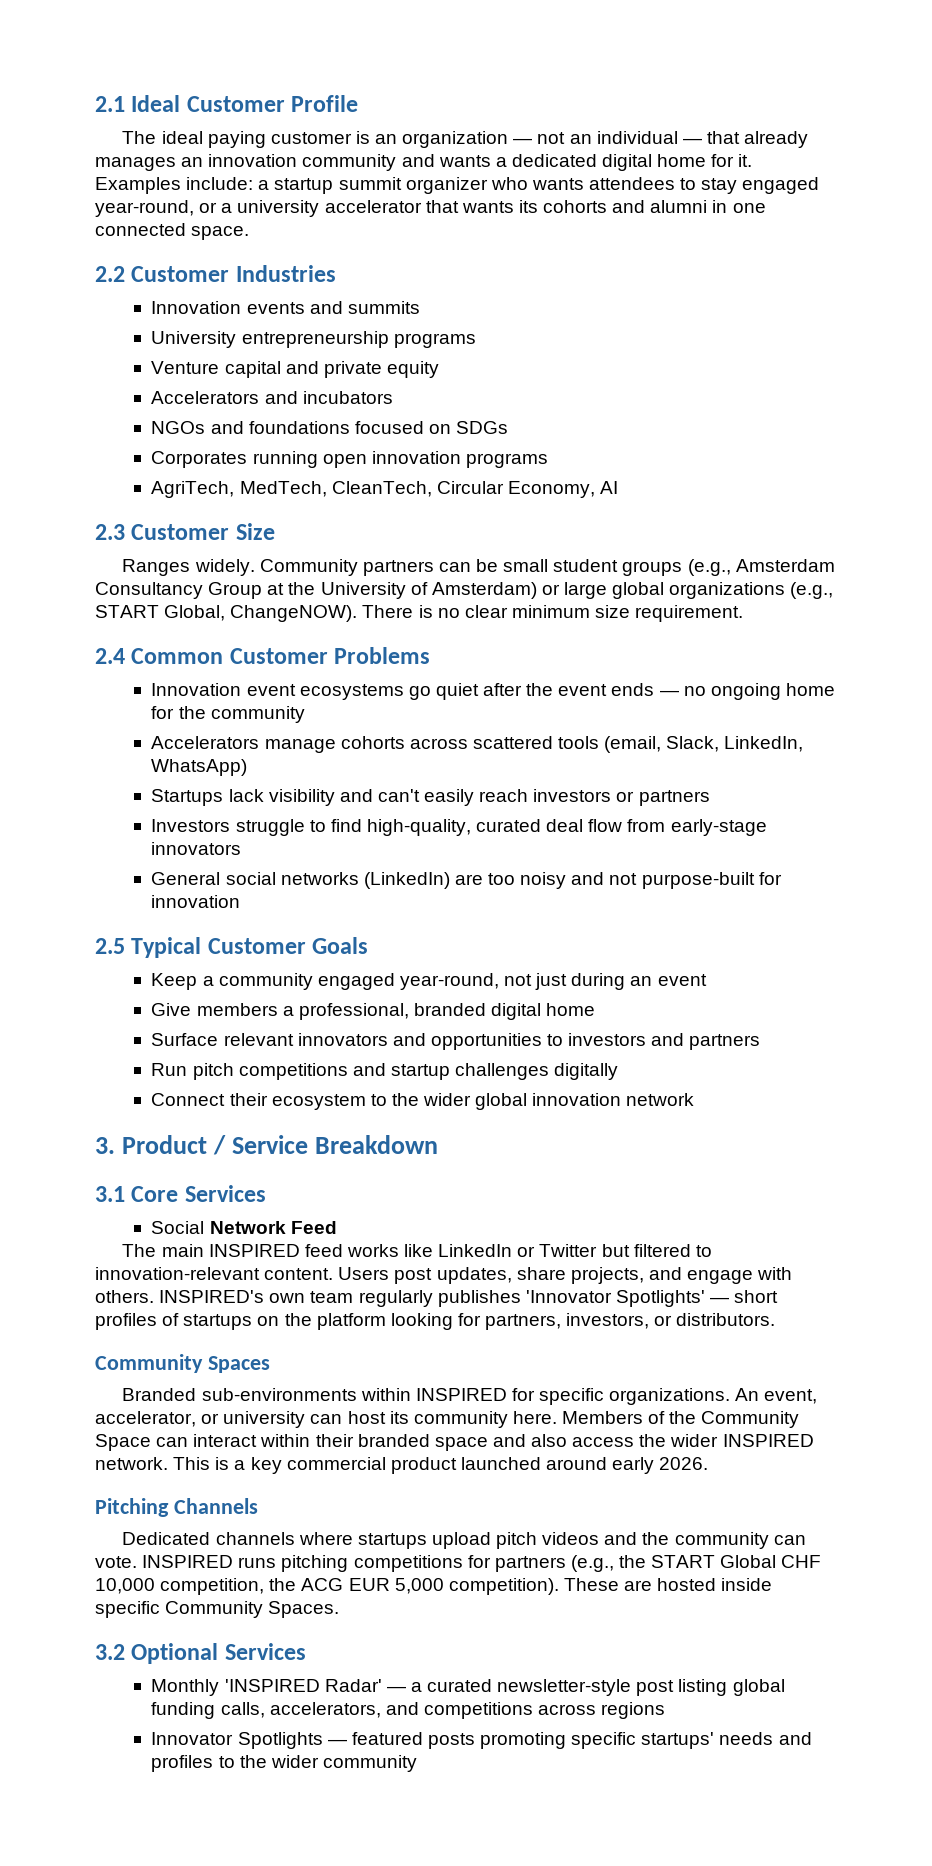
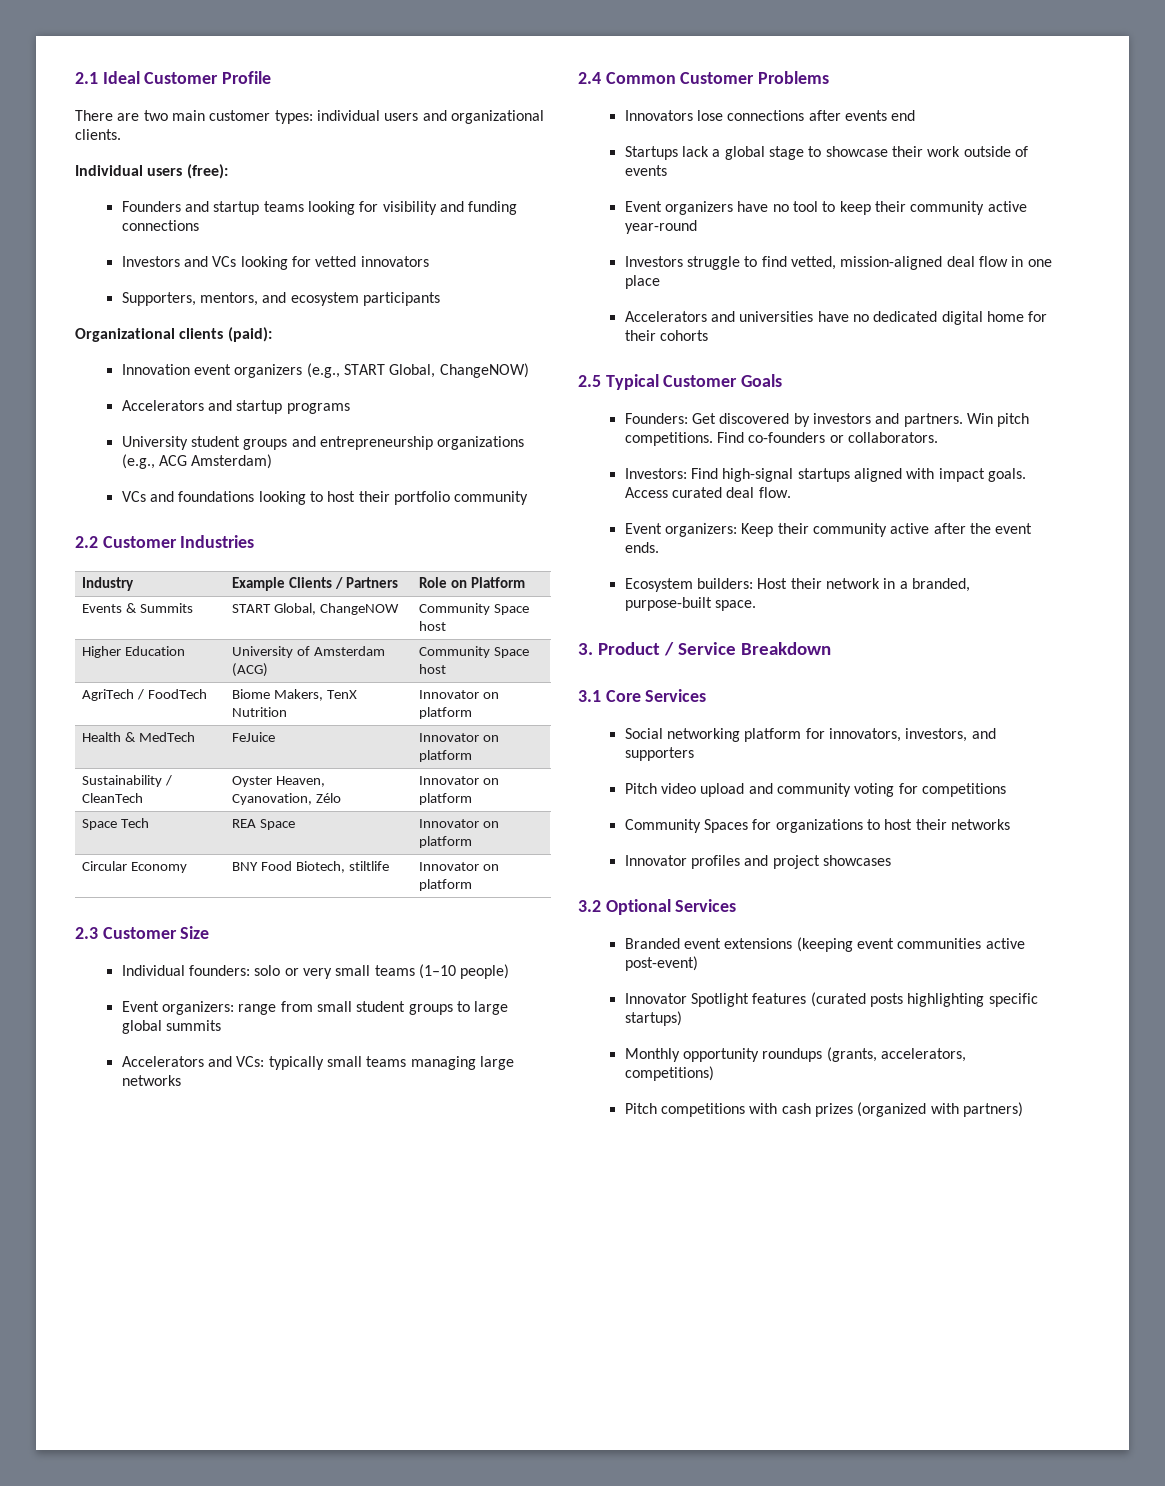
[122,131,809,148] [95,154,753,171] [95,177,820,194] [95,200,766,217] [95,223,250,240] [95,265,336,282] [151,301,420,314] [151,331,476,348] [151,361,439,378] [151,391,393,404] [151,421,509,434] [151,451,548,468] [151,481,619,498] [95,523,275,540] [122,559,835,576] [95,582,834,599] [95,605,744,622] [95,647,431,664] [151,683,835,700] [151,706,305,723] [151,736,804,753] [151,759,248,776] [151,789,710,806] [151,819,767,836] [151,842,242,855] [151,872,782,889] [151,895,241,908] [95,937,369,958] [151,973,707,990] [151,1003,596,1020] [151,1033,761,1050] [151,1063,619,1080] [151,1093,695,1110] The ideal paying customer is an organization — not an individual — that already manages an innovation community and wants a dedicated digital home for it. Examples include: a startup summit organizer who wants attendees to stay engaged year-round, or a university accelerator that wants its cohorts and alumni in one connected space. // 2.2 Customer Industries // Innovation events and summits // University entrepreneurship programs // Venture capital and private equity // Accelerators and incubators // NGOs and foundations focused on SDGs // Corporates running open innovation programs // AgriTech, MedTech, CleanTech, Circular Economy, AI // 2.3 Customer Size // Ranges widely. Community partners can be small student groups (e.g., Amsterdam Consultancy Group at the University of Amsterdam) or large global organizations (e.g., START Global, ChangeNOW). There is no clear minimum size requirement. // 2.4 Common Customer Problems // Innovation event ecosystems go quiet after the event ends — no ongoing home for the community // Accelerators manage cohorts across scattered tools (email, Slack, LinkedIn, WhatsApp) // Startups lack visibility and can't easily reach investors or partners // Investors struggle to find high-quality, curated deal flow from early-stage innovators // General social networks (LinkedIn) are too noisy and not purpose-built for innovation // 2.5 Typical Customer Goals // Keep a community engaged year-round, not just during an event // Give members a professional, branded digital home // Surface relevant innovators and opportunities to investors and partners // Run pitch competitions and startup challenges digitally // Connect their ecosystem to the wider global innovation network -> [75,110,544,124] [75,129,121,140] [75,164,228,179] [121,201,518,215] [121,220,199,231] [121,256,429,270] [121,292,441,306] [75,327,272,342] [121,363,529,378] [121,400,350,414] [121,436,525,450] [121,454,273,469] [121,491,529,505] [75,535,255,548] [82,577,135,591] [232,577,399,591] [419,577,526,588] [82,603,194,613] [232,603,400,615] [419,603,530,615] [419,621,447,631] [82,646,186,658] [232,646,386,658] [232,663,269,677] [419,646,530,658] [419,664,447,674] [82,689,208,701] [232,689,358,701] [232,707,288,717] [419,690,500,699] [419,707,473,719] [82,732,196,742] [232,732,276,742] [419,733,500,742] [419,750,473,762] [82,775,173,787] [82,793,144,803] [232,776,326,787] [232,793,342,805] [419,776,500,785] [419,793,473,805] [82,818,150,830] [232,819,296,830] [419,819,500,828] [419,836,473,848] [82,861,188,873] [232,861,390,873] [419,862,500,871] [419,879,473,891] [75,926,210,939] [121,964,510,979] [121,1001,509,1015] [121,1020,222,1034] [121,1056,515,1070] [121,1075,181,1086] [578,71,830,84] [624,110,916,121] [624,146,1028,160] [624,165,667,176] [624,201,1027,215] [624,220,697,234] [624,256,1052,270] [624,275,660,289] [624,311,1048,325] [624,330,709,341] [578,374,783,390] [624,413,1030,427] [624,432,939,446] [624,468,1027,482] [624,487,791,498] [624,523,1033,537] [624,542,659,553] [624,578,971,592] [624,597,757,611] There are two main customer types: individual users and organizational clients. // Individual users (free): // Founders and startup teams looking for visibility and funding connections // Investors and VCs looking for vetted innovators // Supporters, mentors, and ecosystem participants // Organizational clients (paid): // Innovation event organizers (e.g., START Global, ChangeNOW) // Accelerators and startup programs // University student groups and entrepreneurship organizations (e.g., ACG Amsterdam) // VCs and foundations looking to host their portfolio community // 2.2 Customer Industries // Industry | Example Clients / Partners | Role on Platform // Events & Summits | START Global, ChangeNOW | Community Space host // Higher Education | University of Amsterdam (ACG) | Community Space host // AgriTech / FoodTech | Biome Makers, TenX Nutrition | Innovator on platform // Health & MedTech | FeJuice | Innovator on platform // Sustainability / CleanTech | Oyster Heaven, Cyanovation, Zélo | Innovator on platform // Space Tech | REA Space | Innovator on platform // Circular Economy | BNY Food Biotech, stiltlife | Innovator on platform // 2.3 Customer Size // Individual founders: solo or very small teams (1–10 people) // Event organizers: range from small student groups to large global summits // Accelerators and VCs: typically small teams managing large networks // 2.4 Common Customer Problems // Innovators lose connections after events end // Startups lack a global stage to showcase their work outside of events // Event organizers have no tool to keep their community active year-round // Investors struggle to find vetted, mission-aligned deal flow in one place // Accelerators and universities have no dedicated digital home for their cohorts // 2.5 Typical Customer Goals // Founders: Get discovered by investors and partners. Win pitch competitions. Find co-founders or collaborators. // Investors: Find high-signal startups aligned with impact goals. Access curated deal flow. // Event organizers: Keep their community active after the event ends. // Ecosystem builders: Host their network in a branded, purpose-built space.
[209,1221,337,1234] [122,1244,712,1257] [95,1267,793,1284] [95,1290,779,1307] [95,1313,776,1330] [95,1354,270,1373] [122,1388,818,1405] [95,1411,800,1428] [95,1434,814,1451] [95,1457,709,1474] [95,1498,258,1517] [122,1532,806,1549] [95,1555,822,1572] [95,1578,773,1595] [95,1601,340,1618] [95,1643,306,1664] [151,1679,785,1696] [151,1702,666,1719] [151,1732,812,1749] [151,1755,417,1772] Network Feed // The main INSPIRED feed works like LinkedIn or Twitter but filtered to innovation-relevant content. Users post updates, share projects, and engage with others. INSPIRED's own team regularly publishes 'Innovator Spotlights' — short profiles of startups on the platform looking for partners, investors, or distributors. // Community Spaces // Branded sub-environments within INSPIRED for specific organizations. An event, accelerator, or university can host its community here. Members of the Community Space can interact within their branded space and also access the wider INSPIRED network. This is a key commercial product launched around early 2026. // Pitching Channels // Dedicated channels where startups upload pitch videos and the community can vote. INSPIRED runs pitching competitions for partners (e.g., the START Global CHF 10,000 competition, the ACG EUR 5,000 competition). These are hosted inside specific Community Spaces. // 3.2 Optional Services // Monthly 'INSPIRED Radar' — a curated newsletter-style post listing global funding calls, accelerators, and competitions across regions // Innovator Spotlights — featured posts promoting specific startups' needs and profiles to the wider community -> [667,728,996,742] [624,747,694,761] [624,783,1007,797] [624,819,1011,833] [624,855,892,869] [578,899,737,915] [624,937,1025,952] [624,956,698,971] [624,992,1038,1007] [624,1011,682,1026] [624,1047,967,1062] [624,1066,714,1081] [624,1102,1024,1117] networking platform for innovators, investors, and supporters // Pitch video upload and community voting for competitions // Community Spaces for organizations to host their networks // Innovator profiles and project showcases // 3.2 Optional Services // Branded event extensions (keeping event communities active post-event) // Innovator Spotlight features (curated posts highlighting specific startups) // Monthly opportunity roundups (grants, accelerators, competitions) // Pitch competitions with cash prizes (organized with partners)

